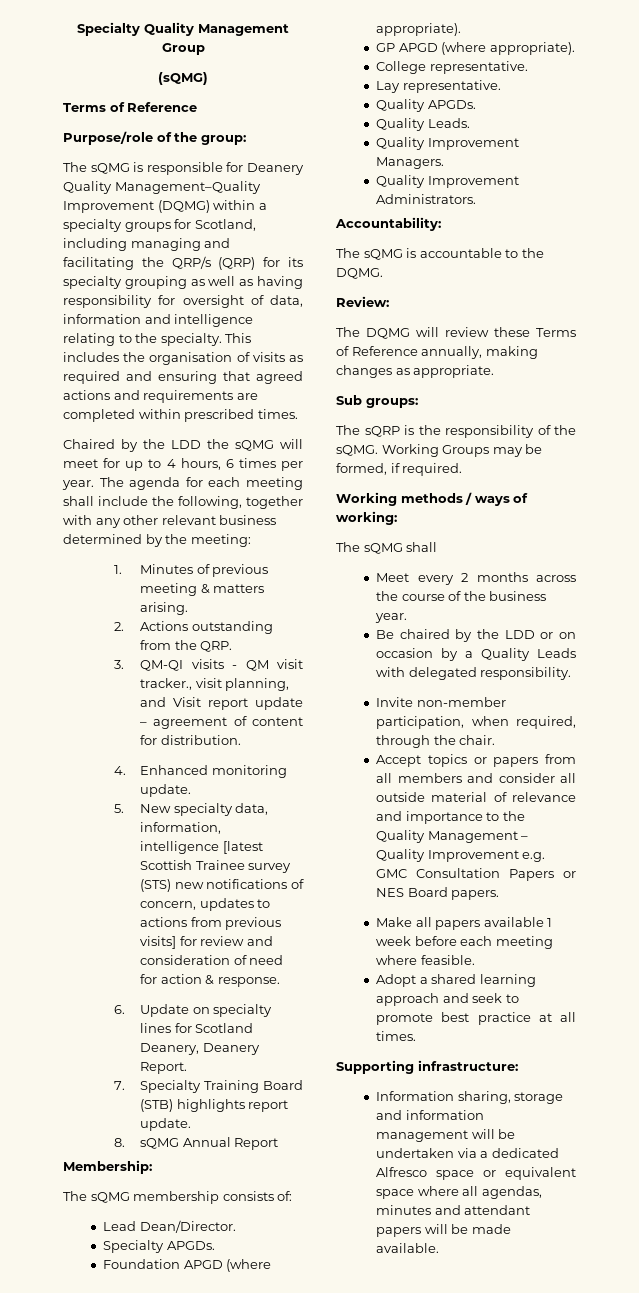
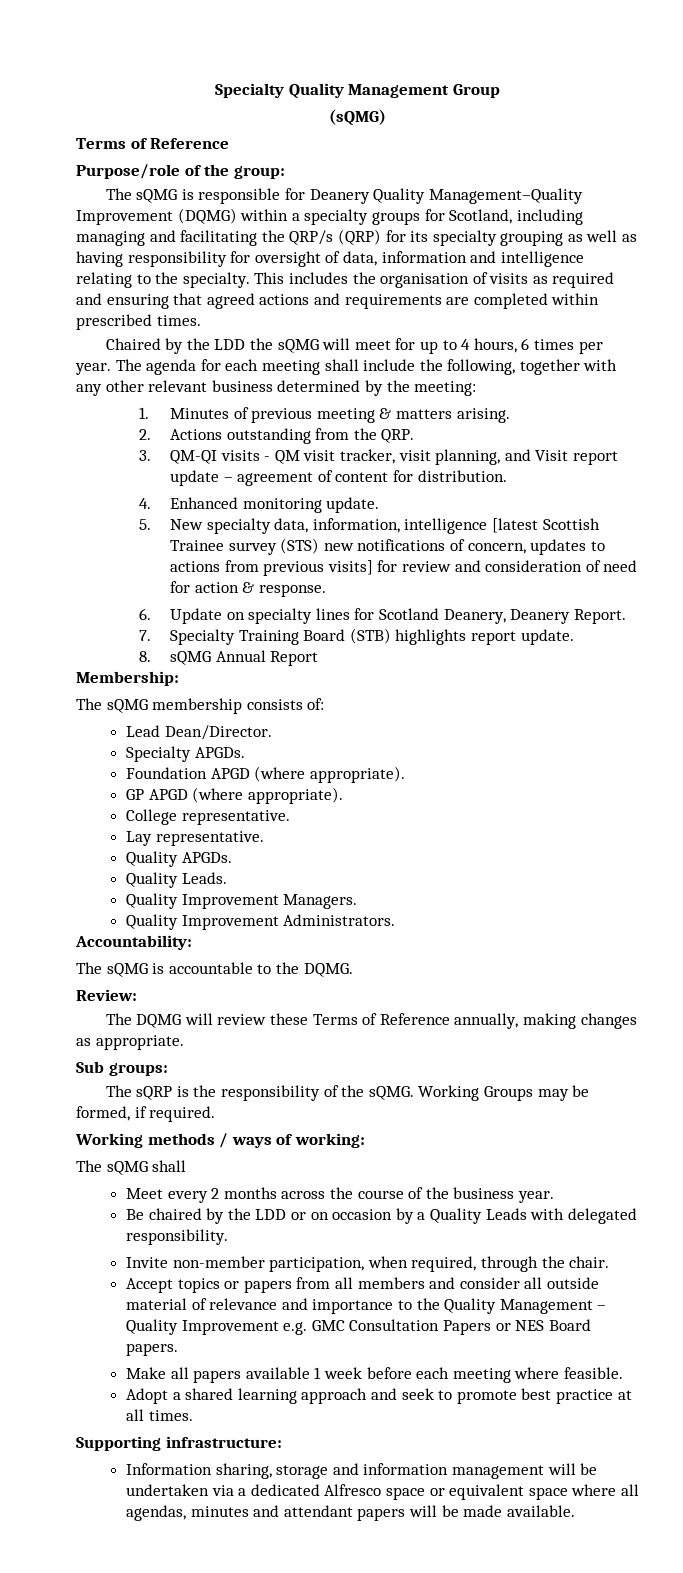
[140,678,193,690] tracker., -> [340,449,396,464] tracker,

